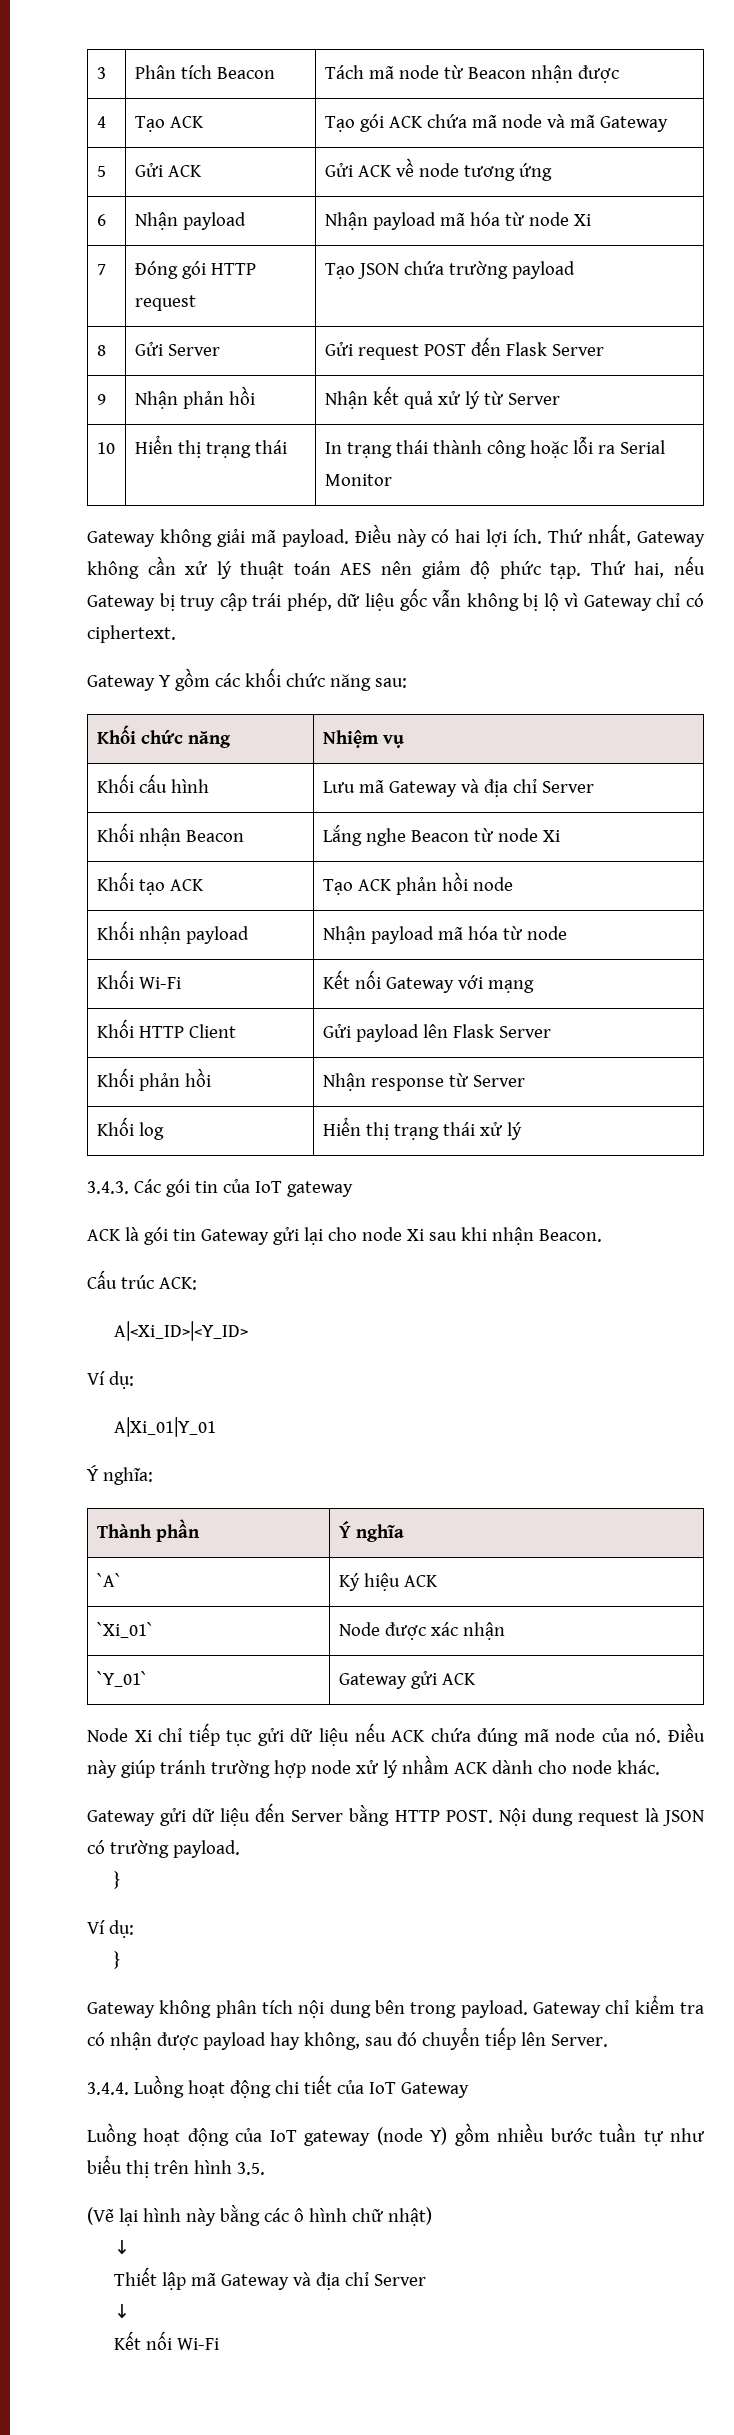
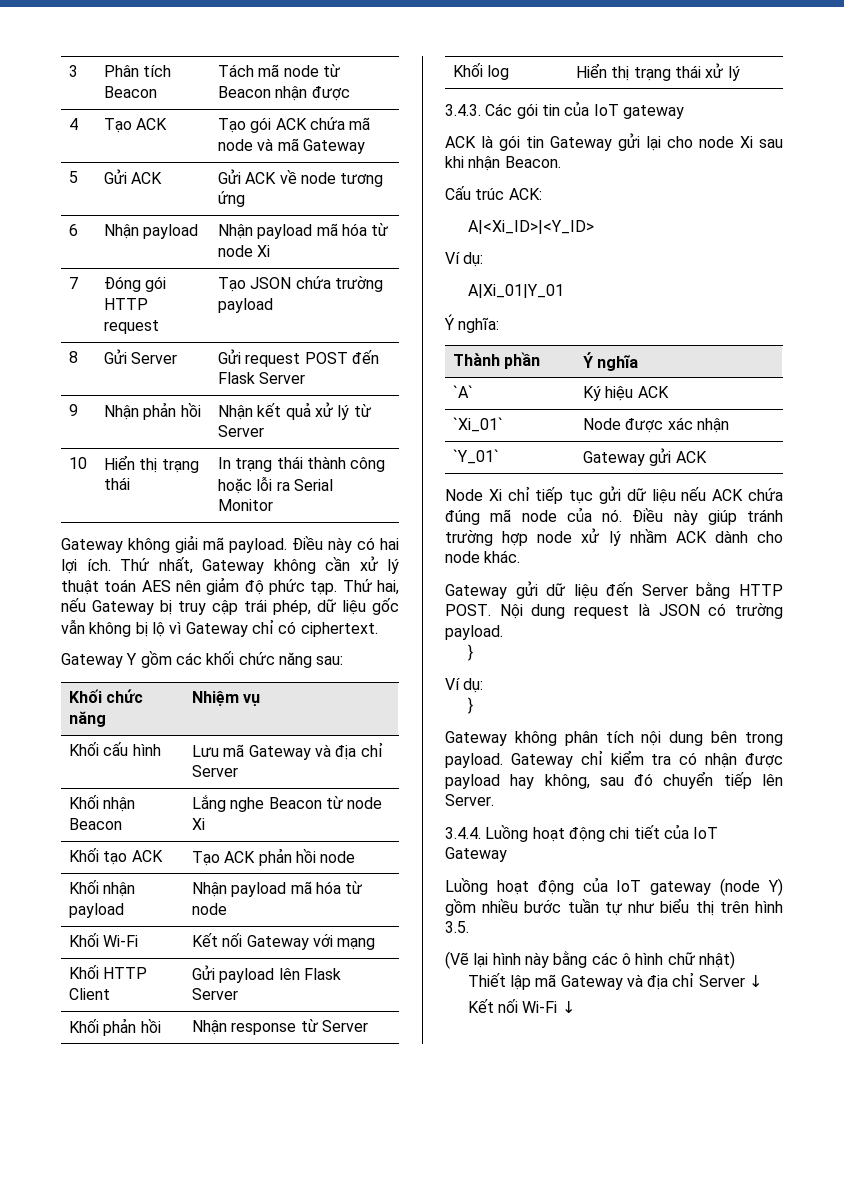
[113,2240,130,2254] // ↓ -> (735, 960) none
(426, 2280) // -> (745, 981) none
(219, 2344) none -> [561,1001,575,1013] ↓

